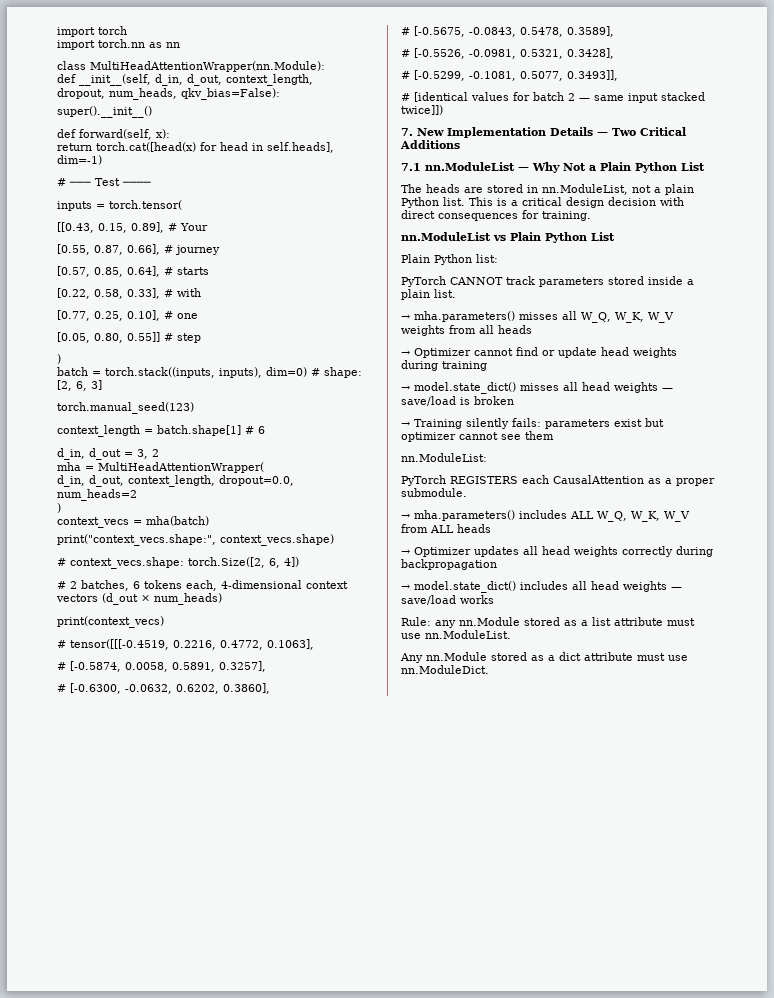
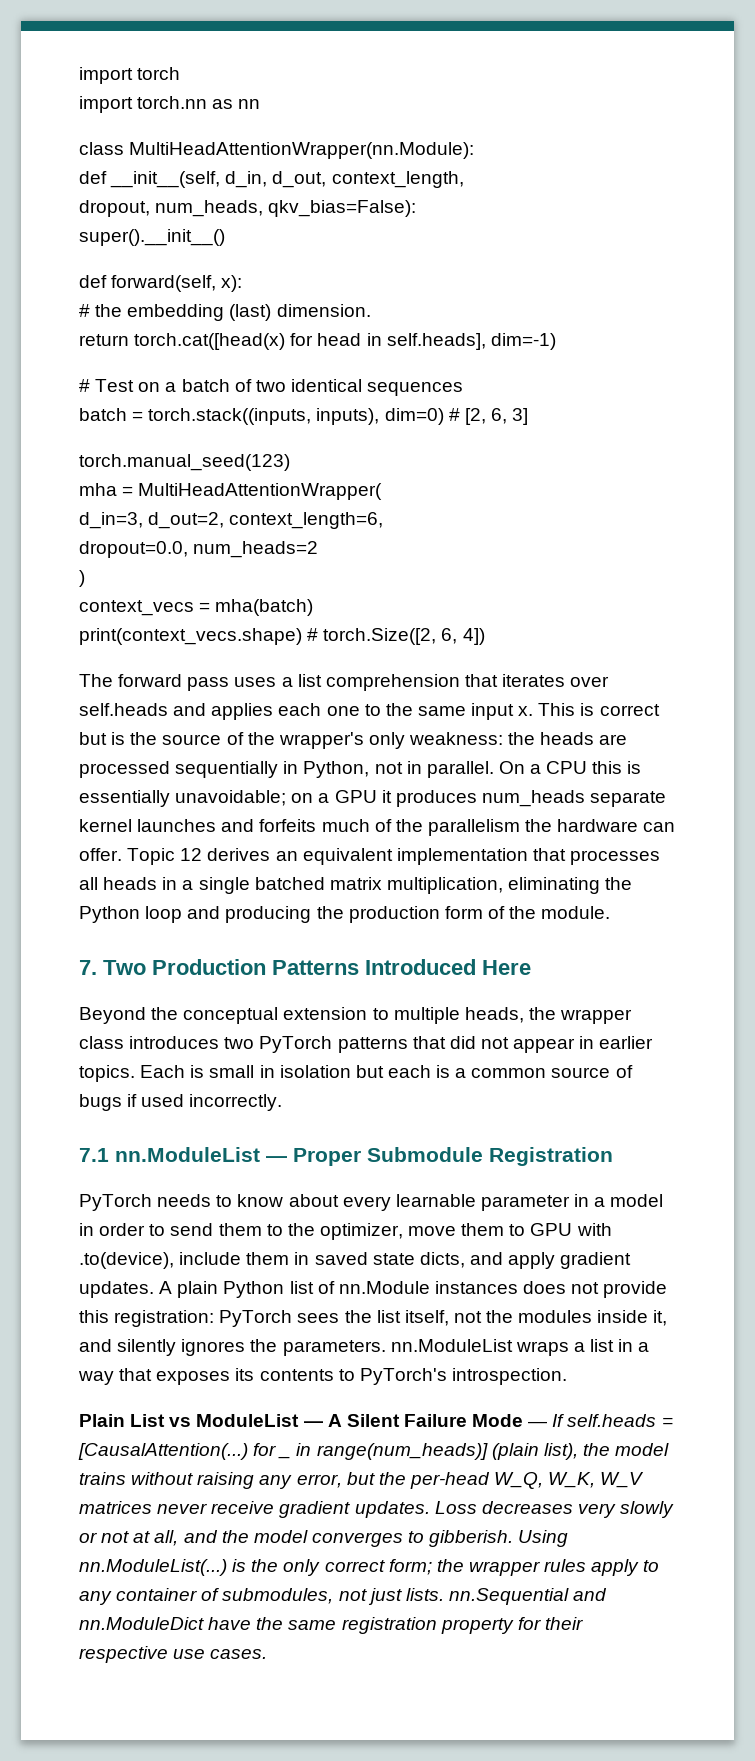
(170, 134) none -> [79,304,371,321] // # the embedding (last) dimension.
[69,178,151,186] [57,200,182,211] [57,222,208,233] [57,244,220,255] [57,266,209,277] [57,288,201,299] [57,310,198,321] [57,332,201,343] [57,354,61,364] ─── Test ──── // inputs = torch.tensor( // [[0.43, 0.15, 0.89], # Your // [0.55, 0.87, 0.66], # journey // [0.57, 0.85, 0.64], # starts // [0.22, 0.58, 0.33], # with // [0.77, 0.25, 0.10], # one // [0.05, 0.80, 0.55]] # step // ) -> [95,379,464,396] Test on a batch of two identical sequences
[324,367,362,378] shape: -> (460, 414) none
[57,425,265,437] [57,448,159,460] // context_length = batch.shape[1] # 6 // d_in, d_out = 3, 2 -> (290, 462) none
[57,475,215,487] d_in, d_out, context_length, -> [79,512,384,529] d_in=3, d_out=2, context_length=6, //
[57,534,334,546] [57,557,184,569] print("context_vecs.shape:", context_vecs.shape) // # context_vecs.shape: -> [79,628,319,645] print(context_vecs.shape) #
[57,580,348,591] [56,593,222,605] [57,616,164,628] [57,639,314,650] [57,661,266,672] [57,683,270,694] [401,26,614,37] [401,48,614,59] [401,70,618,81] [401,92,705,103] [401,105,443,115] [401,127,686,138] [400,140,460,149] [401,162,705,173] [401,184,694,195] [401,197,684,208] [401,210,591,221] [401,232,615,243] [401,254,498,265] [401,276,694,287] [401,289,456,300] [401,311,674,323] [401,325,532,336] [401,347,677,358] [401,360,487,371] [401,382,673,394] [401,396,514,406] [401,418,664,429] [401,431,554,442] [401,453,487,462] [401,475,715,486] [401,488,467,497] [401,510,690,522] [401,524,491,533] [401,546,713,557] [401,559,497,570] [401,581,682,593] [401,595,494,605] [401,617,695,628] [401,630,511,639] [400,652,688,663] [401,665,489,674] # 2 batches, 6 tokens each, 4-dimensional context vectors (d_out × num_heads) // print(context_vecs) // # tensor([[[-0.4519, 0.2216, 0.4772, 0.1063], // # [-0.5874, 0.0058, 0.5891, 0.3257], // # [-0.6300, -0.0632, 0.6202, 0.3860], // # [-0.5675, -0.0843, 0.5478, 0.3589], // # [-0.5526, -0.0981, 0.5321, 0.3428], // # [-0.5299, -0.1081, 0.5077, 0.3493]], // # [identical values for batch 2 — same input stacked twice]]) // 7. New Implementation Details — Two Critical Additions // 7.1 nn.ModuleList — Why Not a Plain Python List // The heads are stored in nn.ModuleList, not a plain Python list. This is a critical design decision with direct consequences for training. // nn.ModuleList vs Plain Python List // Plain Python list: // PyTorch CANNOT track parameters stored inside a plain list. // → mha.parameters() misses all W_Q, W_K, W_V weights from all heads // → Optimizer cannot find or update head weights during training // → model.state_dict() misses all head weights — save/load is broken // → Training silently fails: parameters exist but optimizer cannot see them // nn.ModuleList: // PyTorch REGISTERS each CausalAttention as a proper submodule. // → mha.parameters() includes ALL W_Q, W_K, W_V from ALL heads // → Optimizer updates all head weights correctly during backpropagation // → model.state_dict() includes all head weights — save/load works // Rule: any nn.Module stored as a list attribute must use nn.ModuleList. // Any nn.Module stored as a dict attribute must use nn.ModuleDict. -> [79,674,610,691] [79,703,660,720] [79,732,628,749] [79,761,642,778] [79,790,667,807] [79,819,676,836] [79,848,661,865] [79,877,633,894] [79,906,611,923] [79,959,531,975] [79,1007,633,1024] [79,1036,654,1053] [79,1065,633,1082] [79,1094,283,1111] [79,1147,613,1166] [79,1194,664,1211] [79,1223,612,1240] [79,1252,632,1269] [79,1281,668,1298] [79,1310,668,1327] [79,1339,650,1356] [78,1368,567,1385] [79,1414,673,1427] [78,1443,277,1460] [278,1456,292,1459] [296,1443,670,1460] [79,1472,645,1489] [79,1501,675,1518] [79,1530,569,1547] [79,1559,660,1576] [79,1588,608,1605] [79,1617,583,1634] [79,1646,268,1663] The forward pass uses a list comprehension that iterates over self.heads and applies each one to the same input x. This is correct but is the source of the wrapper's only weakness: the heads are processed sequentially in Python, not in parallel. On a CPU this is essentially unavoidable; on a GPU it produces num_heads separate kernel launches and forfeits much of the parallelism the hardware can offer. Topic 12 derives an equivalent implementation that processes all heads in a single batched matrix multiplication, eliminating the Python loop and producing the production form of the module. // 7. Two Production Patterns Introduced Here // Beyond the conceptual extension to multiple heads, the wrapper class introduces two PyTorch patterns that did not appear in earlier topics. Each is small in isolation but each is a common source of bugs if used incorrectly. // 7.1 nn.ModuleList — Proper Submodule Registration // PyTorch needs to know about every learnable parameter in a model in order to send them to the optimizer, move them to GPU with .to(device), include them in saved state dicts, and apply gradient updates. A plain Python list of nn.Module instances does not provide this registration: PyTorch sees the list itself, not the modules inside it, and silently ignores the parameters. nn.ModuleList wraps a list in a way that exposes its contents to PyTorch's introspection. // Plain List vs ModuleList — A Silent Failure Mode — If self.heads = [CausalAttention(...) for _ in range(num_heads)] (plain list), the model trains without raising any error, but the per-head W_Q, W_K, W_V matrices never receive gradient updates. Loss decreases very slowly or not at all, and the model converges to gibberish. Using nn.ModuleList(...) is the only correct form; the wrapper rules apply to any container of submodules, not just lists. nn.Sequential and nn.ModuleDict have the same registration property for their respective use cases.

